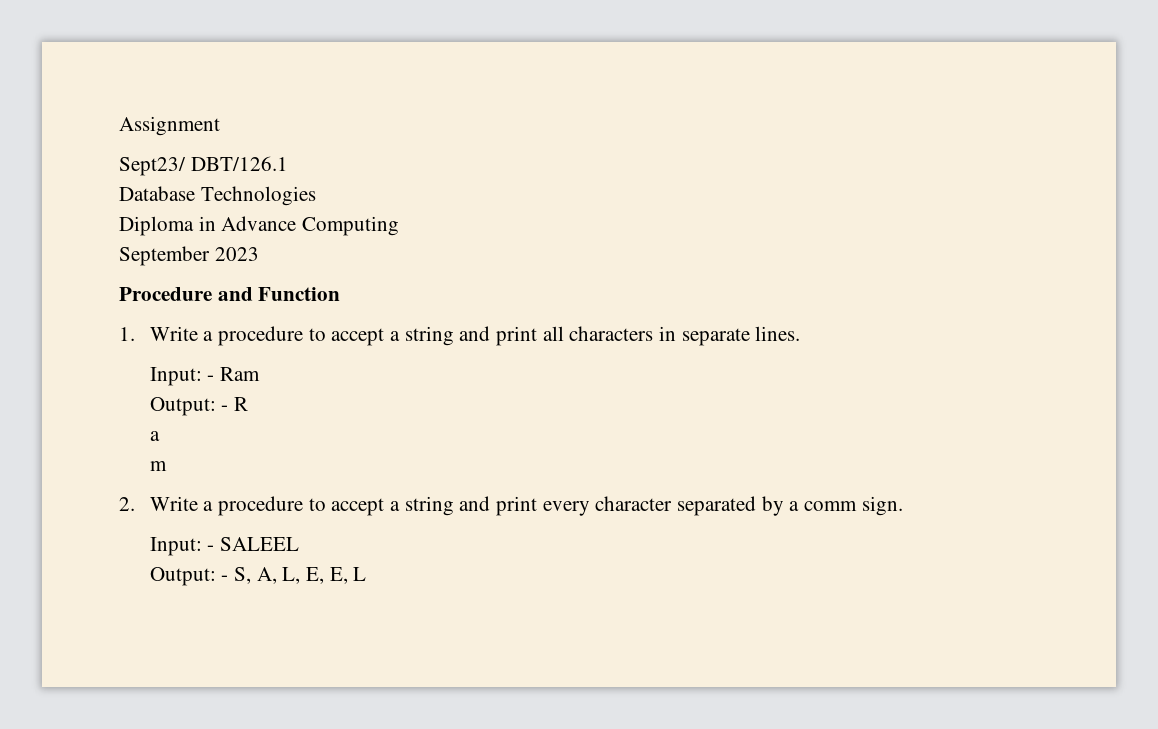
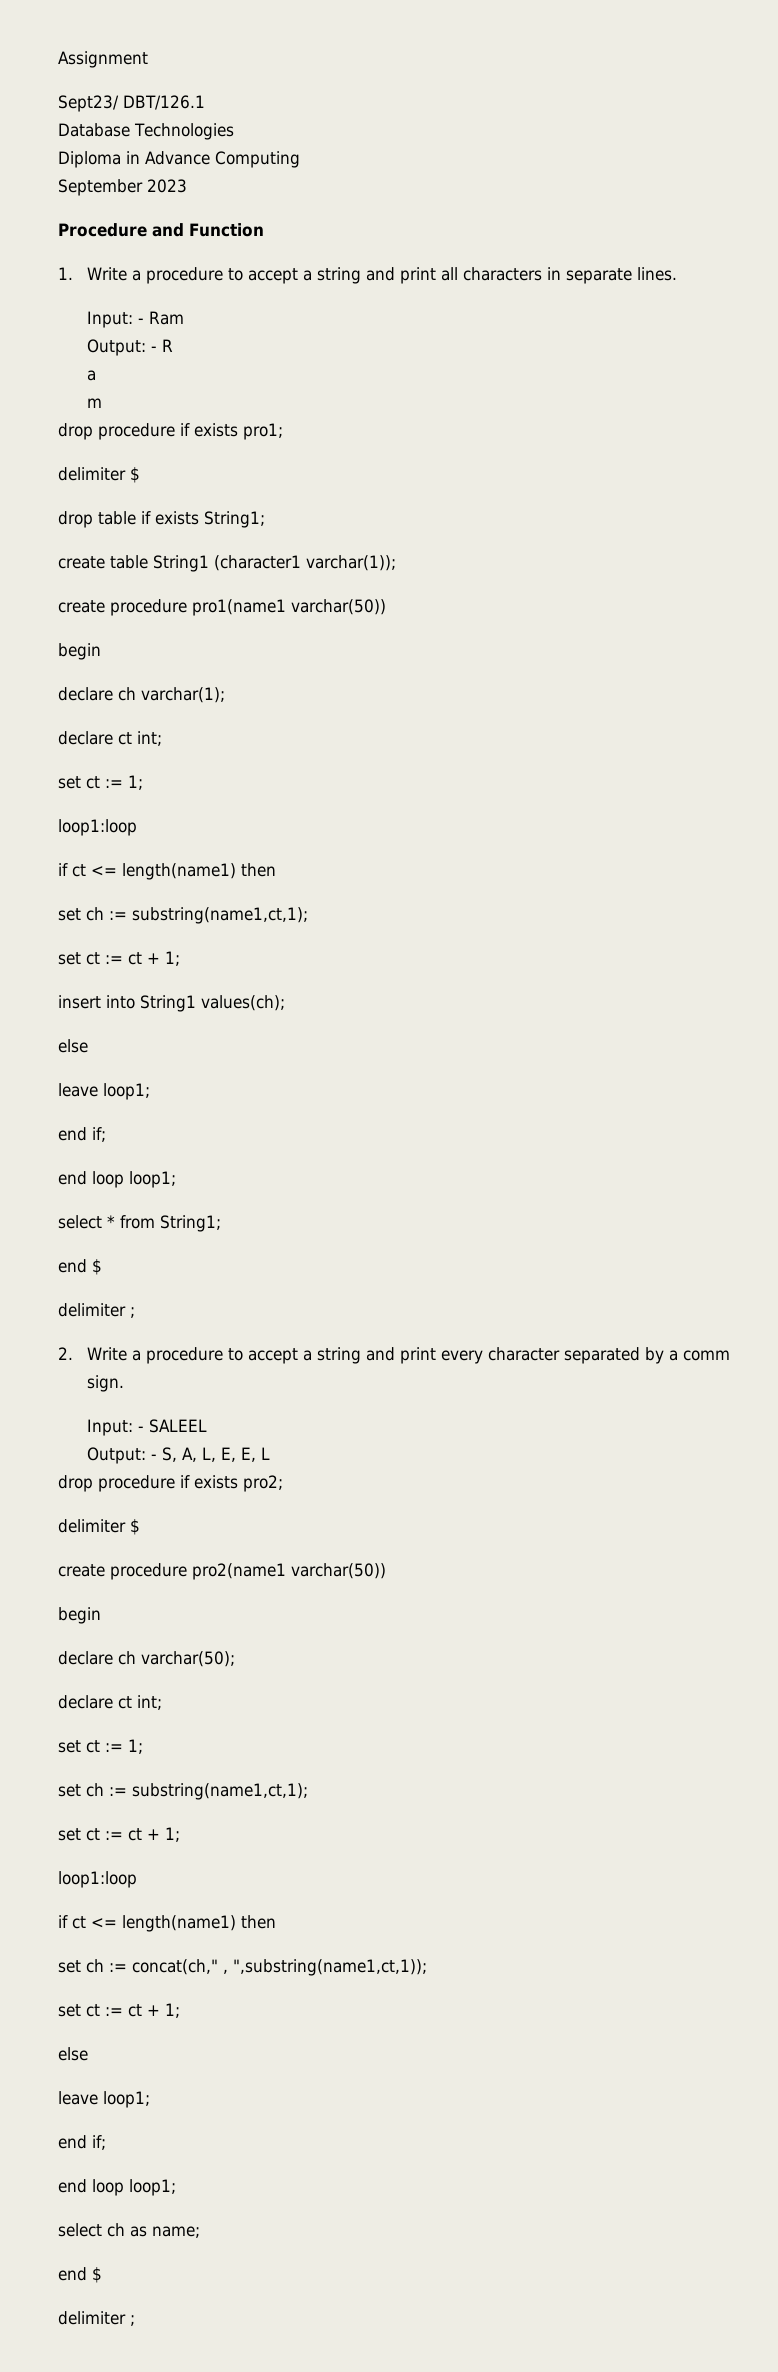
(167, 466) none -> [58,423,283,440] [58,467,140,483] [58,511,265,528] [58,555,396,572] [58,599,386,616] [58,643,101,660] [58,687,225,703] [58,731,162,746] [58,775,143,790] [58,819,137,836] [58,863,276,880] [58,907,308,924] [58,951,180,966] [58,995,285,1012] [58,1039,88,1053] [58,1083,150,1100] [58,1127,106,1142] [58,1171,176,1188] [58,1215,221,1232] [58,1259,102,1275] [58,1303,135,1318] // drop procedure if exists pro1; // delimiter $ // drop table if exists String1; // create table String1 (character1 varchar(1)); // create procedure pro1(name1 varchar(50)) // begin // declare ch varchar(1); // declare ct int; // set ct := 1; // loop1:loop // if ct <= length(name1) then // set ch := substring(name1,ct,1); // set ct := ct + 1; // insert into String1 values(ch); // else // leave loop1; // end if; // end loop loop1; // select * from String1; // end $ // delimiter ;
(367, 574) none -> [58,1475,283,1492] [58,1519,140,1535] [58,1563,386,1580] [58,1607,101,1624] [58,1651,235,1667] [58,1695,162,1710] [58,1739,143,1754] [58,1783,308,1800] [58,1827,180,1842] [58,1871,137,1888] [58,1915,276,1932] [58,1959,427,1976] [58,2003,180,2018] [58,2047,88,2061] [58,2091,150,2108] [58,2135,106,2150] [58,2179,176,2196] [58,2223,200,2238] [58,2267,102,2283] [58,2311,135,2326] // drop procedure if exists pro2; // delimiter $ // create procedure pro2(name1 varchar(50)) // begin // declare ch varchar(50); // declare ct int; // set ct := 1; // set ch := substring(name1,ct,1); // set ct := ct + 1; // loop1:loop // if ct <= length(name1) then // set ch := concat(ch," , ",substring(name1,ct,1)); // set ct := ct + 1; // else // leave loop1; // end if; // end loop loop1; // select ch as name; // end $ // delimiter ;

